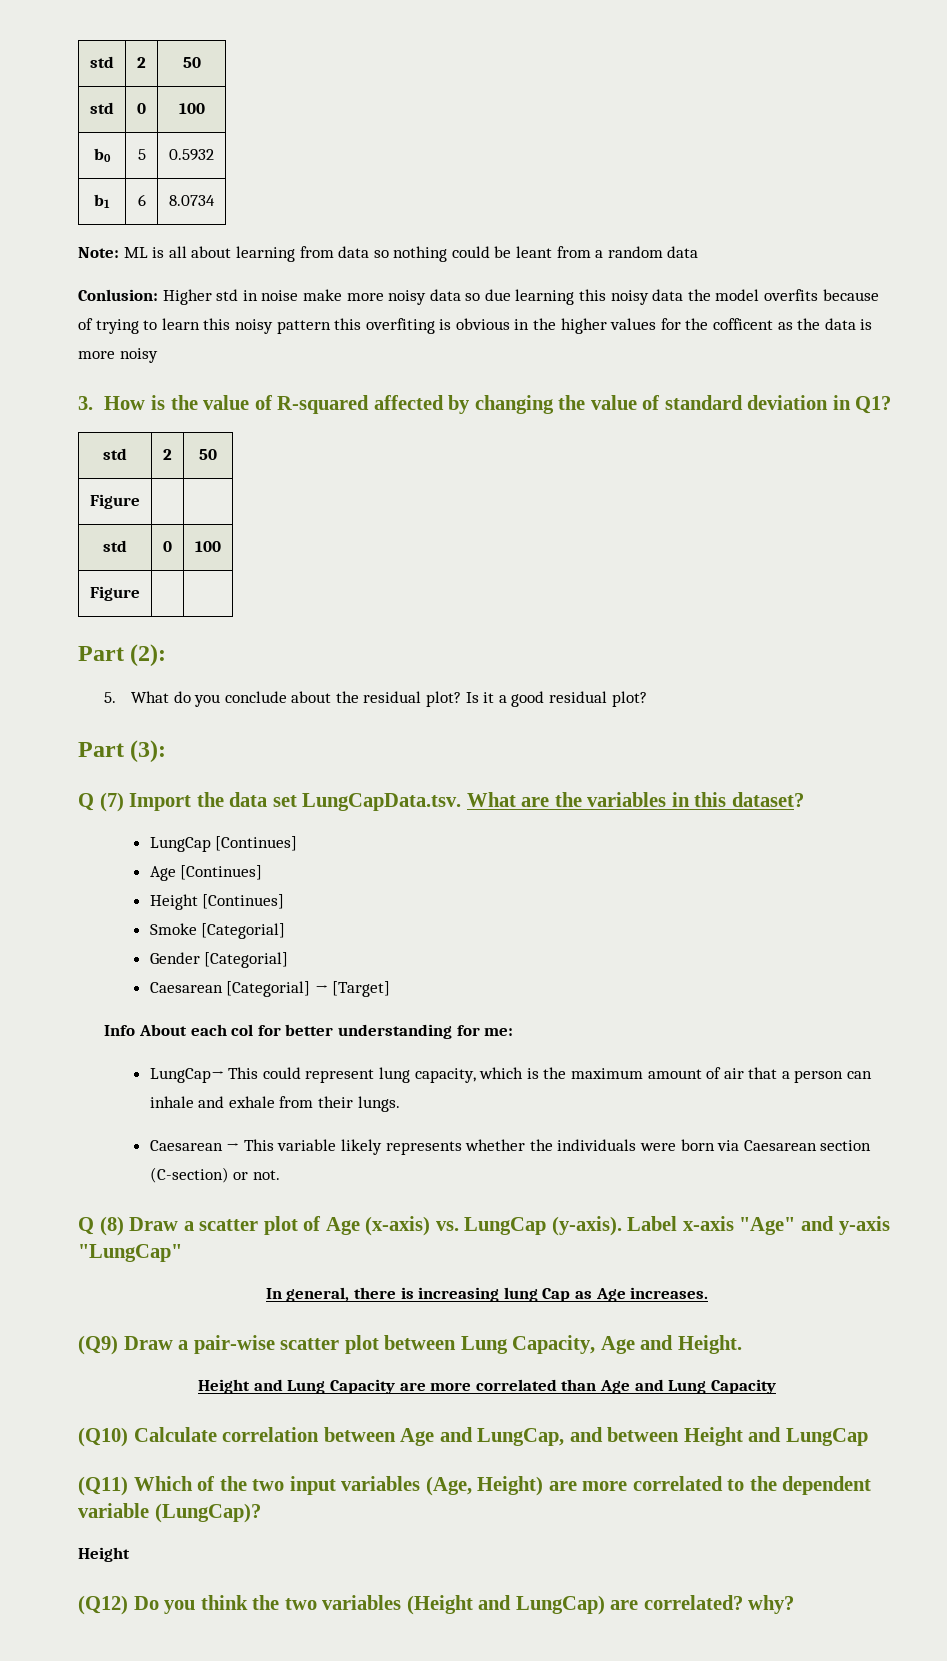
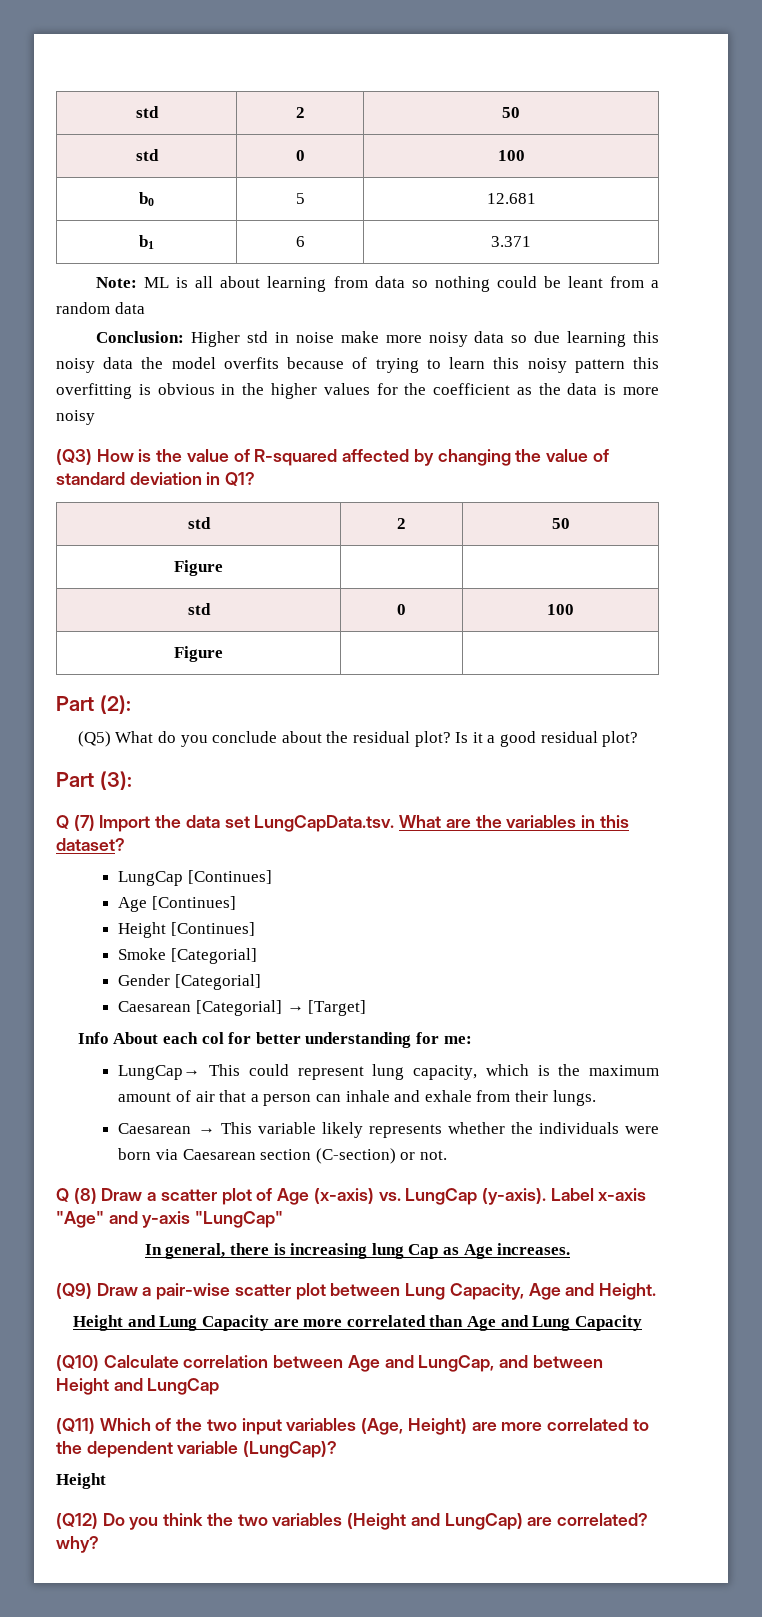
[169,149,214,161] 0.5932 -> [486,193,536,204] 12.681
[169,195,215,206] 8.0734 -> [491,236,531,247] 3.371
[78,289,158,301] Conlusion: -> [96,331,185,343] Conclusion:
[365,318,435,334] overfiting -> [56,383,132,399] overfitting
[713,318,774,330] cofficent -> [433,383,511,395] coefficient
[78,396,93,410] 3. -> [56,449,92,465] (Q3)
[104,692,117,703] 5. -> [77,731,111,747] (Q5)

